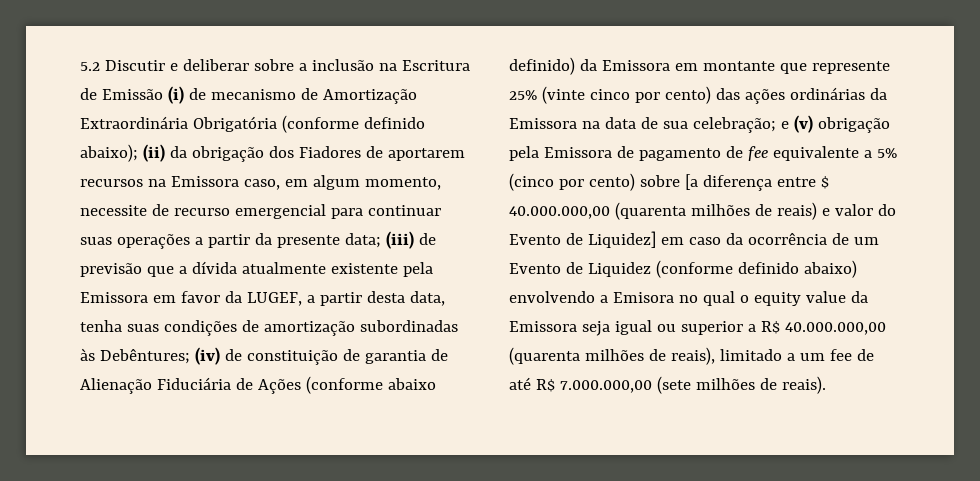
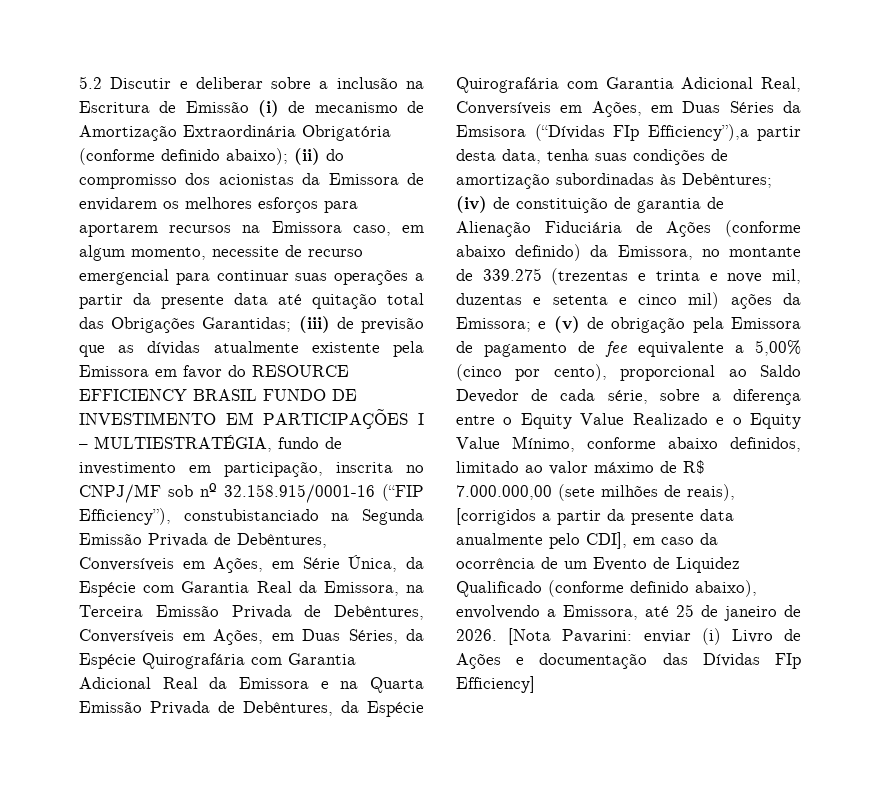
[169,146,383,162] da obrigação dos Fiadores de -> [326,149,344,161] [79,173,424,189] [79,197,358,213] do compromisso dos acionistas da Emissora de envidarem os melhores esforços para
[344,233,381,248] data; -> [234,293,424,309] [79,317,292,333] data até quitação total das Obrigações Garantidas;
[178,261,237,274] a dívida -> [118,341,201,355] as dívidas
[224,291,315,306] da LUGEF, a -> [228,365,349,377] [79,389,357,401] [79,409,424,429] [79,435,342,452] [79,461,424,477] [79,483,424,503] [79,508,425,525] [79,533,327,548] [79,555,424,573] [79,581,424,597] [79,605,424,620] [79,629,424,645] [79,653,356,669] [79,677,424,693] [79,701,424,717] [456,77,801,93] [456,101,801,117] [456,124,749,141] do RESOURCE EFFICIENCY BRASIL FUNDO DE INVESTIMENTO EM PARTICIPAÇÕES I – MULTIESTRATÉGIA, fundo de investimento em participação, inscrita no CNPJ/MF sob nº 32.158.915/0001-16 (“FIP Efficiency”), constubistanciado na Segunda Emissão Privada de Debêntures, Conversíveis em Ações, em Série Única, da Espécie com Garantia Real da Emissora, na Terceira Emissão Privada de Debêntures, Conversíveis em Ações, em Duas Séries, da Espécie Quirografária com Garantia Adicional Real da Emissora e na Quarta Emissão Privada de Debêntures, da Espécie Quirografária com Garantia Adicional Real, Conversíveis em Ações, em Duas Séries da Emsisora (“Dívidas FIp Efficiency”),a
[601,60,890,74] [509,86,887,104] [509,117,776,133] Emissora em montante que represente 25% (vinte cinco por cento) das ações ordinárias da Emissora na data de sua celebração; -> [617,245,801,260] [456,268,801,285] [456,292,801,309] [456,317,531,332] Emissora, no montante de 339.275 (trezentas e trinta e nove mil, duzentas e setenta e cinco mil) ações da Emissora;
(813, 124) none -> [587,317,604,329] de
[876,148,897,158] 5% -> [755,340,801,356] 5,00%
[588,173,829,191] [509,202,896,220] [509,231,656,248] cento) sobre [a diferença entre $ 40.000.000,00 (quarenta milhões de reais) e valor do Evento de Liquidez] -> [553,364,801,381] [456,389,801,405] [456,413,801,429] [456,436,801,452] [456,460,705,475] [456,484,735,501] [456,508,734,525] [456,532,627,549] cento), proporcional ao Saldo Devedor de cada série, sobre a diferença entre o Equity Value Realizado e o Equity Value Mínimo, conforme abaixo definidos, limitado ao valor máximo de R$ 7.000.000,00 (sete milhões de reais), [corrigidos a partir da presente data anualmente pelo CDI],
[655,260,857,278] (conforme definido abaixo) -> [456,580,757,597] Qualificado (conforme definido abaixo),
[612,291,868,306] [509,320,886,336] [509,347,874,365] [509,376,826,394] Emisora no qual o equity value da Emissora seja igual ou superior a R$ 40.000.000,00 (quarenta milhões de reais), limitado a um fee de até R$ 7.000.000,00 (sete milhões de reais). -> [563,604,801,621] [456,628,801,645] [456,653,801,669] [456,676,535,693] Emissora, até 25 de janeiro de 2026. [Nota Pavarini: enviar (i) Livro de Ações e documentação das Dívidas FIp Efficiency]

